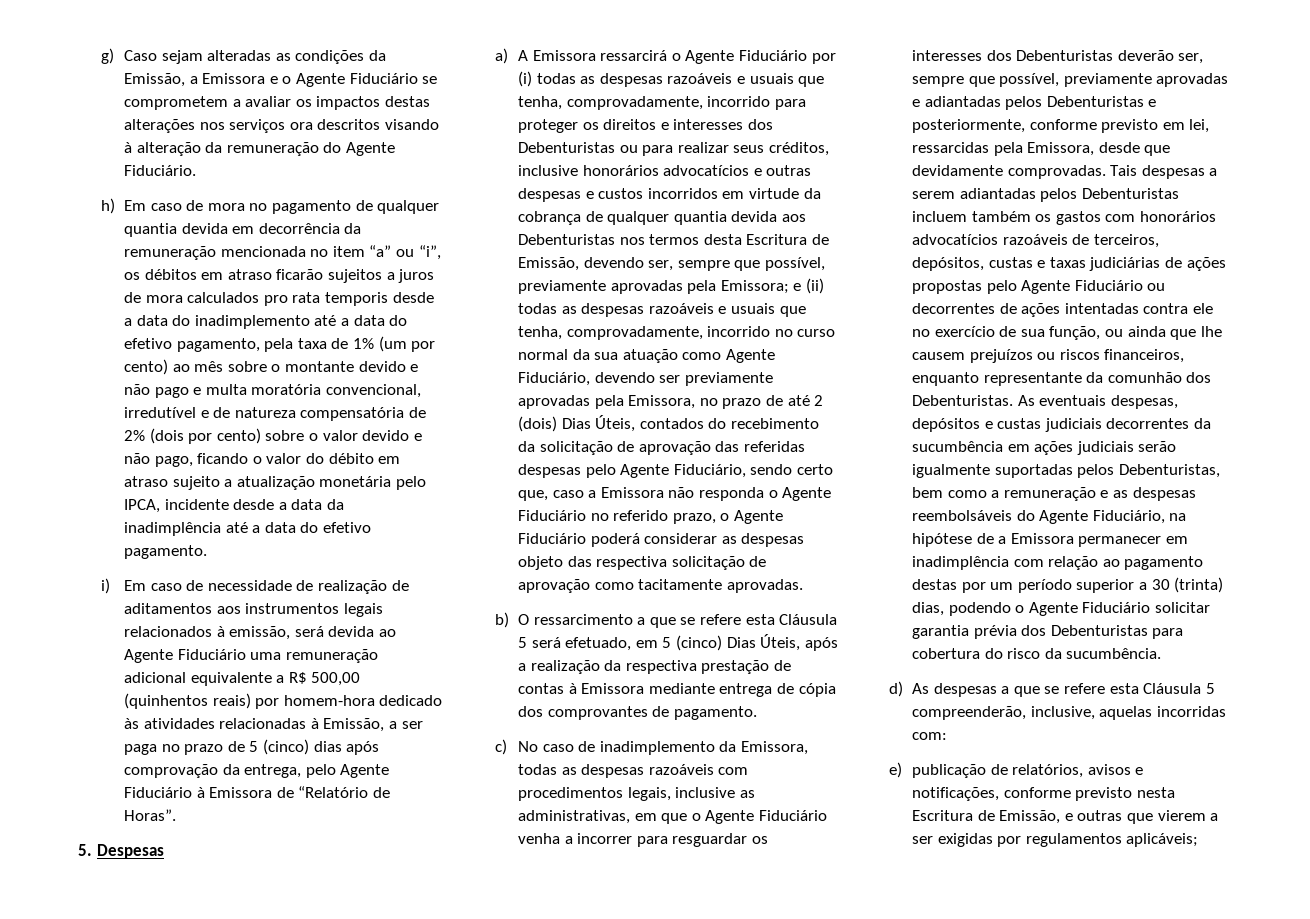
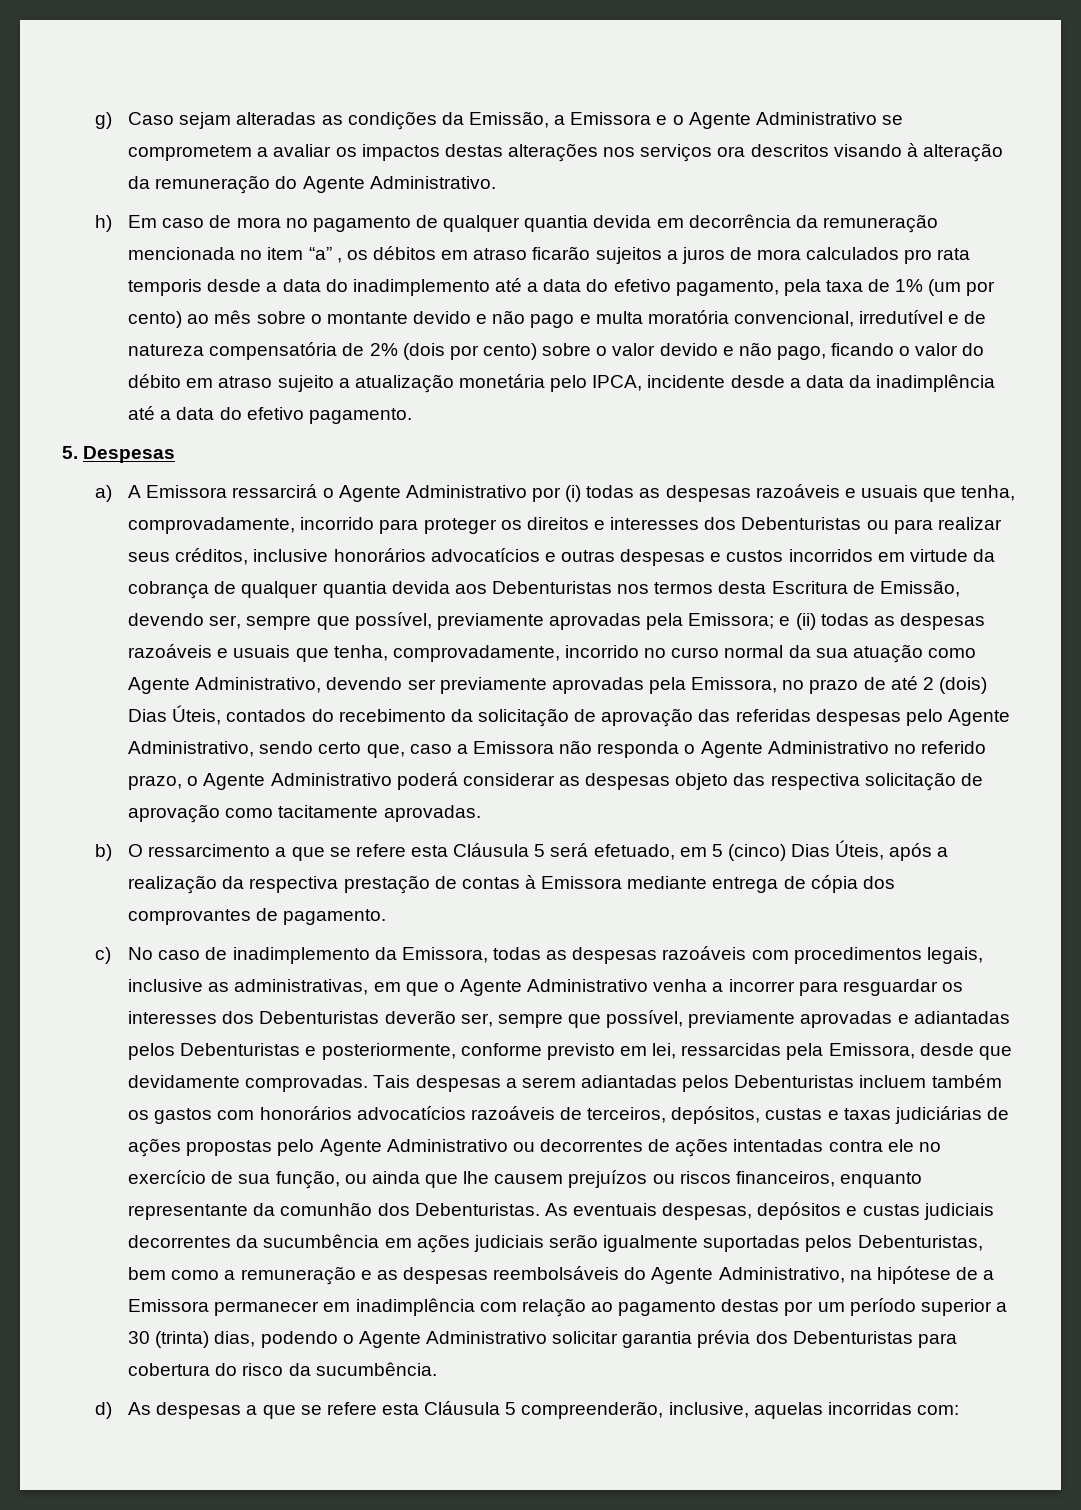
[349,73,418,84] Fiduciário -> [755,112,877,125] Administrativo
[124,165,197,176] Fiduciário. -> [369,176,496,189] Administrativo.
[395,245,441,260] ou “i”, -> [336,258,342,263] ,
[101,578,409,594] [124,603,383,617] [124,626,396,640] [124,649,378,663] [124,672,361,686] [124,693,443,709] [124,718,423,732] [124,739,380,755] [124,764,390,778] [124,786,390,798] [124,809,177,821] // i) Em caso de necessidade de realização de aditamentos aos instrumentos legais relacionados à emissão, será devida ao Agente Fiduciário uma remuneração adicional equivalente a R$ 500,00 (quinhentos reais) por homem-hora dedicado às atividades relacionadas à Emissão, a ser paga no prazo de 5 (cinco) dias após comprovação da entrega, pelo Agente Fiduciário à Emissora de “Relatório de Horas”. -> (412, 416) none
[738,50,807,61] Fiduciário -> [405,485,527,498] Administrativo
[518,372,591,386] Fiduciário, -> [195,677,322,693] Administrativo,
[673,464,746,478] Fiduciário, -> [128,741,255,757] Administrativo,
[518,510,587,521] Fiduciário -> [767,741,889,754] Administrativo
[518,533,587,544] Fiduciário -> [270,773,392,786] Administrativo
[758,810,827,821] Fiduciário -> [527,979,649,992] Administrativo
[1074,280,1143,291] Fiduciário -> [386,1139,508,1152] Administrativo
[1092,510,1165,524] Fiduciário, -> [718,1267,845,1283] Administrativo,
[1082,602,1151,613] Fiduciário -> [426,1331,548,1344] Administrativo
[889,762,1144,778] [912,787,1175,801] [912,810,1219,824] [912,833,1199,847] // e) publicação de relatórios, avisos e notificações, conforme previsto nesta Escritura de Emissão, e outras que vierem a ser exigidas por regulamentos aplicáveis; -> (959, 1410) none

